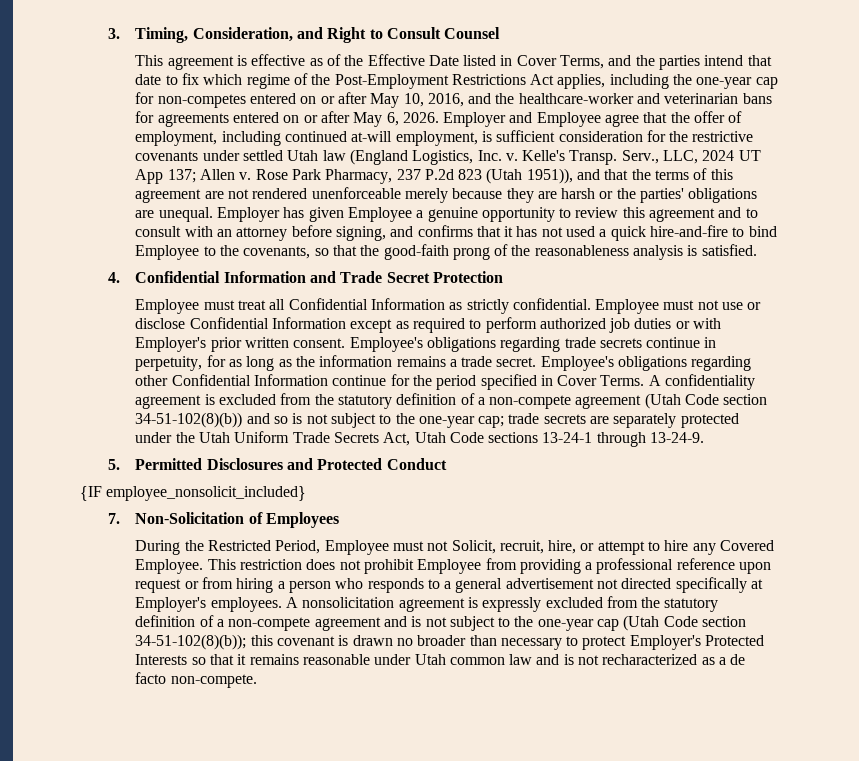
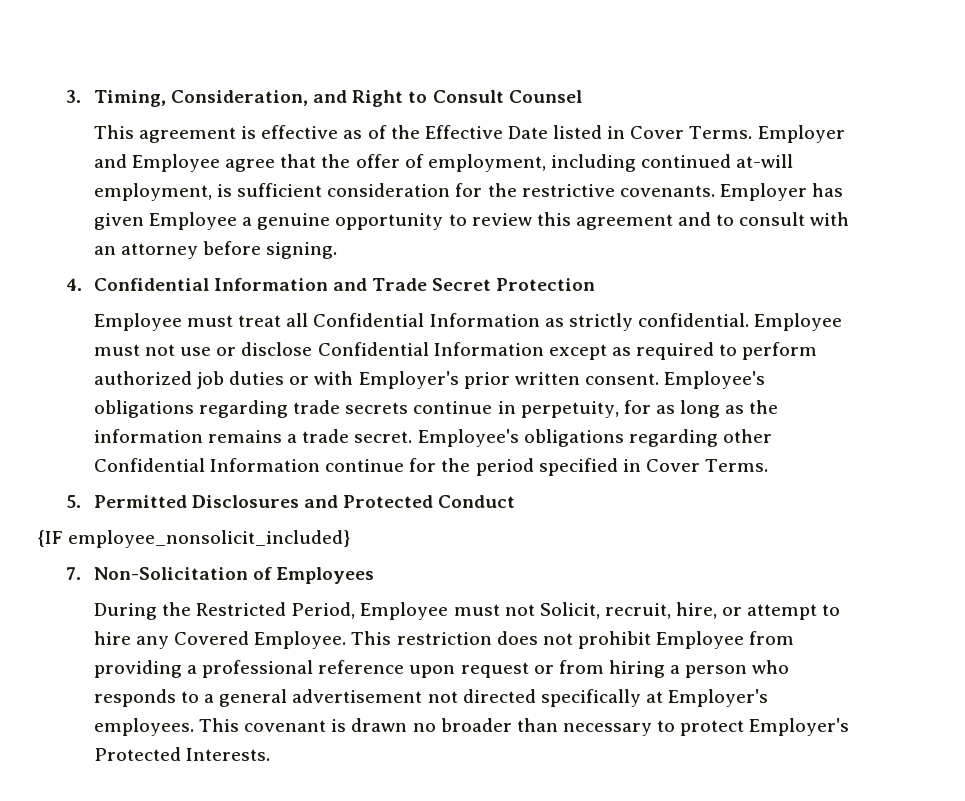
[560,55,772,70] [135,73,778,89] [135,92,772,108] [135,111,439,127] Terms, and the parties intend that date to fix which regime of the Post-Employment Restrictions Act applies, including the one-year cap for non-competes entered on or after May 10, 2016, and the healthcare-worker and veterinarian bans for agreements entered on or after May 6, 2026. -> [689,126,753,139] Terms.
[135,149,761,165] [135,168,733,184] [135,187,758,203] [135,207,213,222] covenants under settled Utah law (England Logistics, Inc. v. Kelle's Transp. Serv., LLC, 2024 UT App 137; Allen v. Rose Park Pharmacy, 237 P.2d 823 (Utah 1951)), and that the terms of this agreement are not rendered unenforceable merely because they are harsh or the parties' obligations are unequal. -> [619,185,715,197] covenants.
[335,225,777,241] [135,244,757,260] signing, and confirms that it has not used a quick hire-and-fire to bind Employee to the covenants, so that the good-faith prong of the reasonableness analysis is satisfied. -> [266,242,338,259] signing.
[648,374,756,390] [135,393,768,409] [135,412,739,428] [135,431,705,447] A confidentiality agreement is excluded from the statutory definition of a non-compete agreement (Utah Code section 34-51-102(8)(b)) and so is not subject to the one-year cap; trade secrets are separately protected under the Utah Uniform Trade Secrets Act, Utah Code sections 13-24-1 through 13-24-9. -> (769, 465) none
[285,596,719,612] [135,615,747,631] [135,634,273,650] A nonsolicitation agreement is expressly excluded from the statutory definition of a non-compete agreement and is not subject to the one-year cap (Utah Code section 34-51-102(8)(b)); this -> [198,718,239,732] This
[135,654,746,665] [135,672,257,688] Interests so that it remains reasonable under Utah common law and is not recharacterized as a de facto non-compete. -> [185,748,270,761] Interests.

